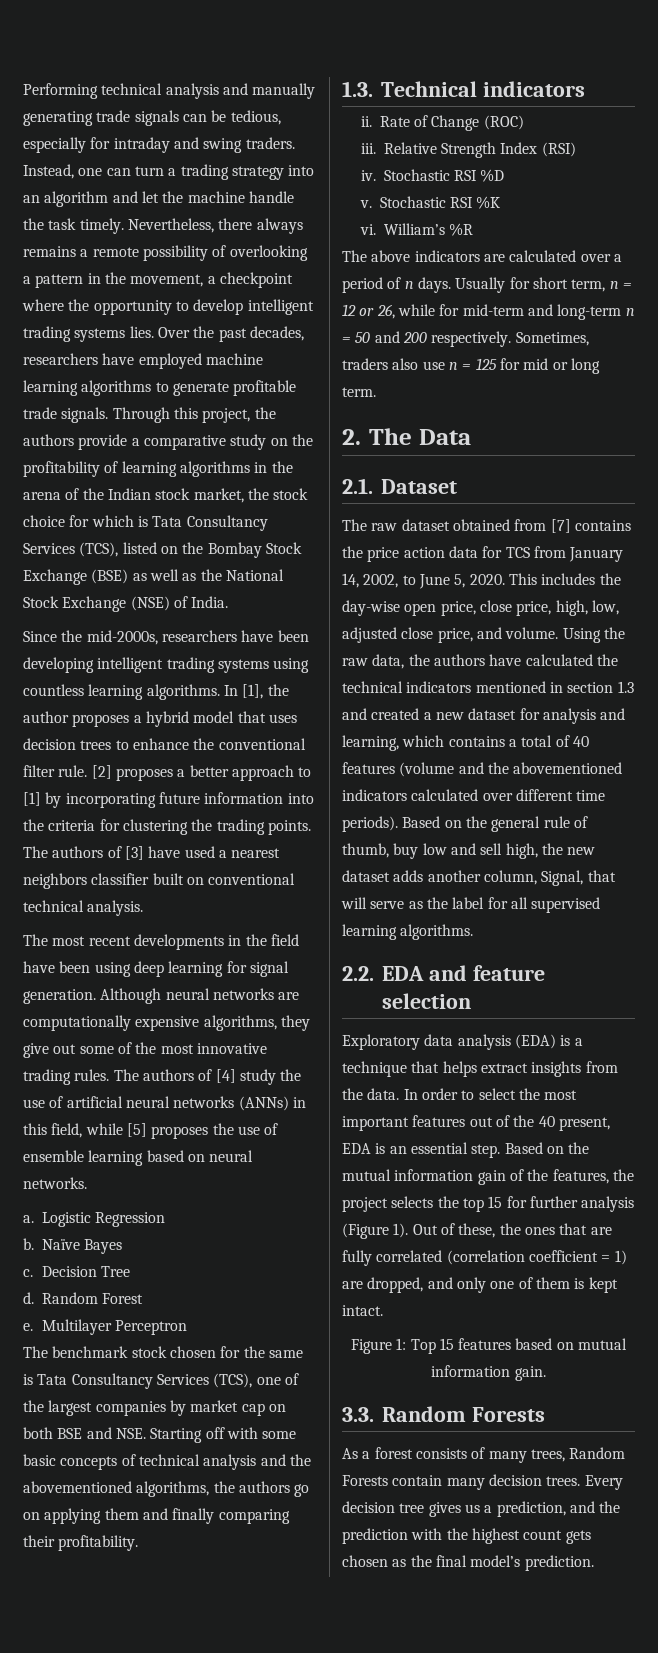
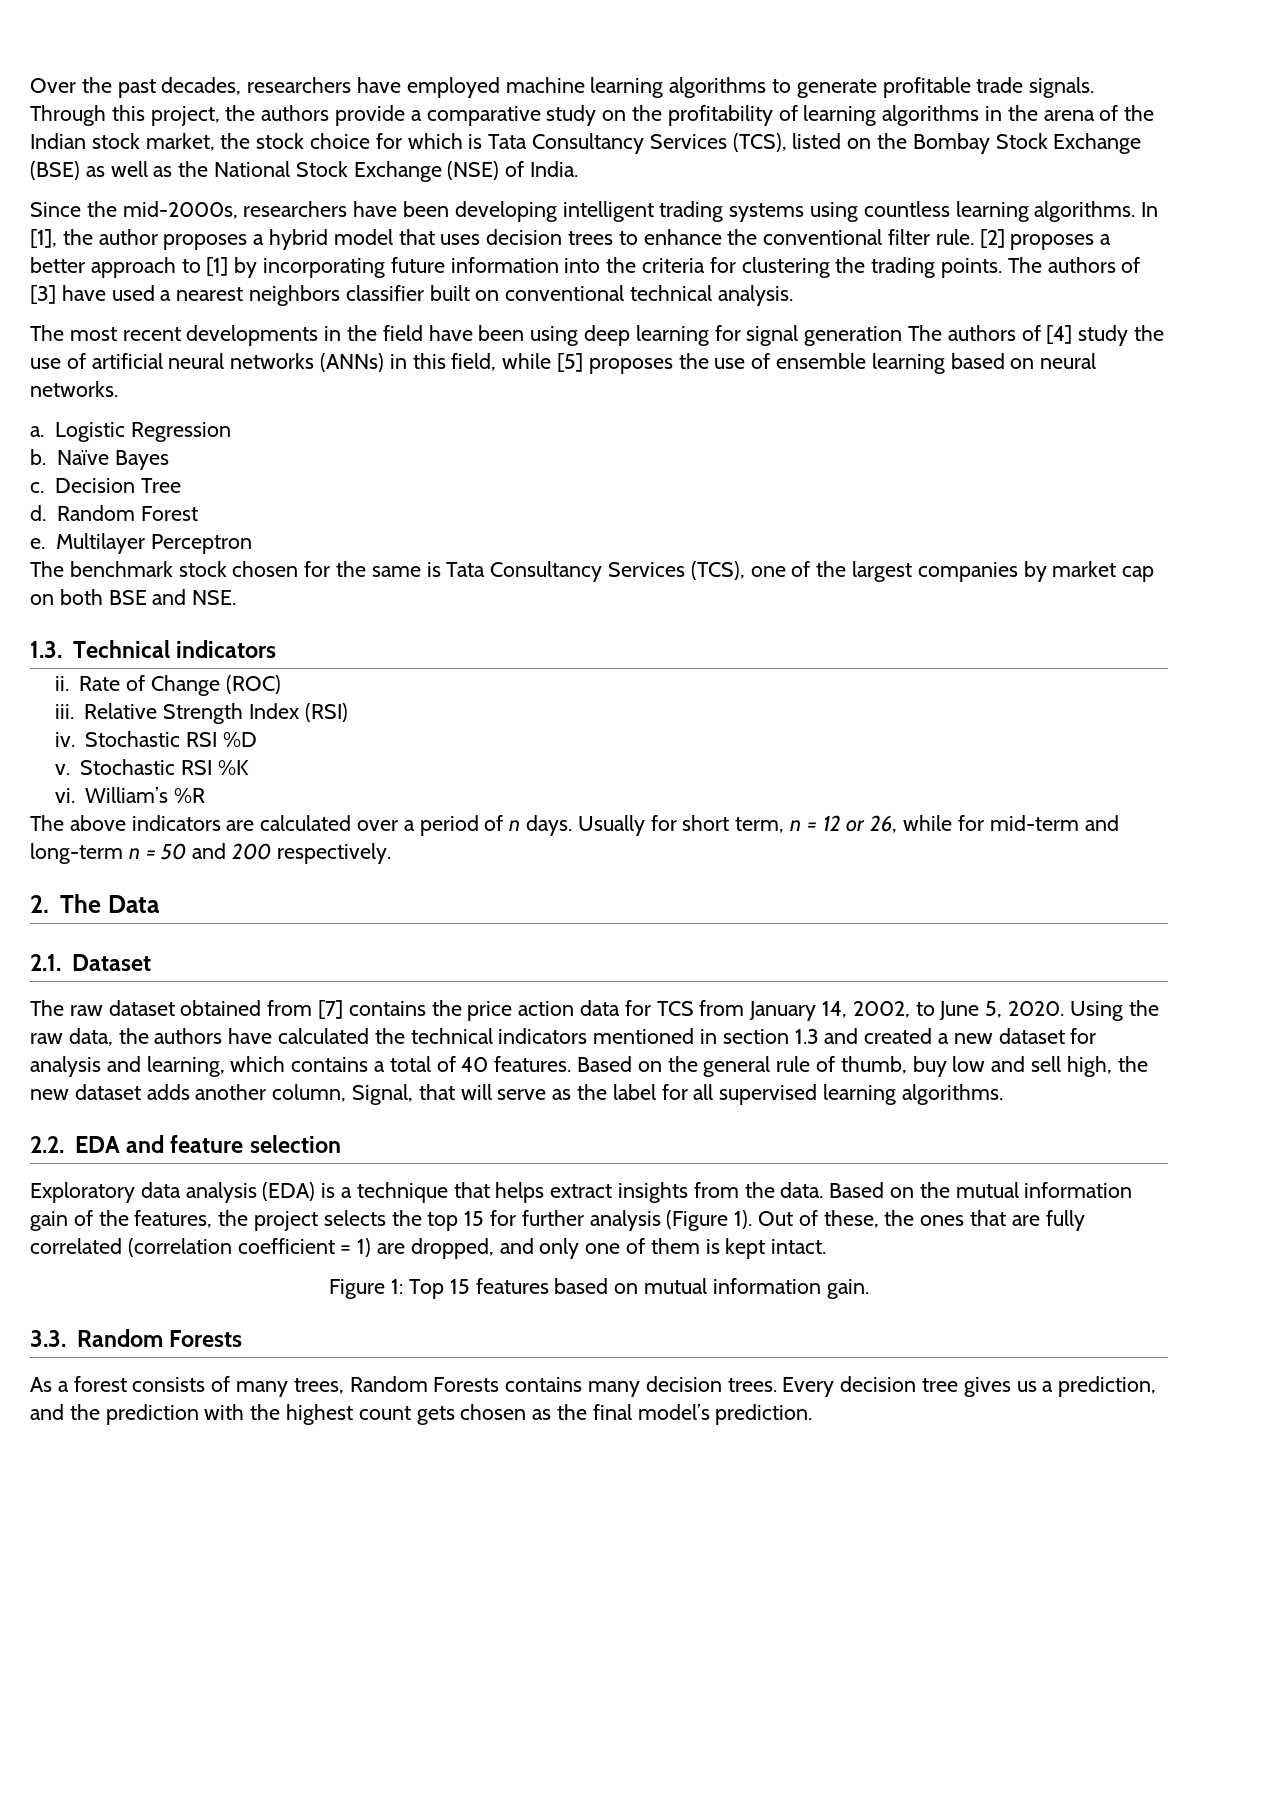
[23,83,316,99] [23,110,281,126] [23,137,295,153] [23,164,315,180] [23,191,294,207] [23,218,303,234] [23,245,308,261] [23,272,293,288] [22,299,314,315] [23,326,154,342] Performing technical analysis and manually generating trade signals can be tedious, especially for intraday and swing traders. Instead, one can turn a trading strategy into an algorithm and let the machine handle the task timely. Nevertheless, there always remains a remote possibility of overlooking a pattern in the movement, a checkpoint where the opportunity to develop intelligent trading systems lies. -> (30, 85) none
[23,988,300,1004] [23,1015,310,1031] [23,1042,267,1058] [23,1069,110,1085] generation. Although neural networks are computationally expensive algorithms, they give out some of the most innovative trading rules. -> [804,326,903,346] generation
[150,1427,297,1443] [23,1454,311,1470] [23,1481,310,1497] [23,1508,290,1524] [23,1535,139,1551] Starting off with some basic concepts of technical analysis and the abovementioned algorithms, the authors go on applying them and finally comparing their profitability. -> (237, 597) none
[515,332,589,346] [342,358,600,374] [342,387,376,397] Sometimes, traders also use n = 125 for mid or long term. -> (391, 853) none
[508,573,621,585] [342,600,619,616] [342,627,559,643] This includes the day-wise open price, close price, high, low, adjusted close price, and volume. -> (1065, 1008) none
[342,762,623,777] [342,789,606,801] [342,816,398,832] features (volume and the abovementioned indicators calculated over different time periods). -> [494,1056,572,1072] features.
[403,1088,578,1100] [342,1115,610,1131] [342,1142,501,1158] In order to select the most important features out of the 40 present, EDA is an essential step. -> (824, 1190) none
[392,1475,443,1486] contain -> [505,1377,583,1392] contains

